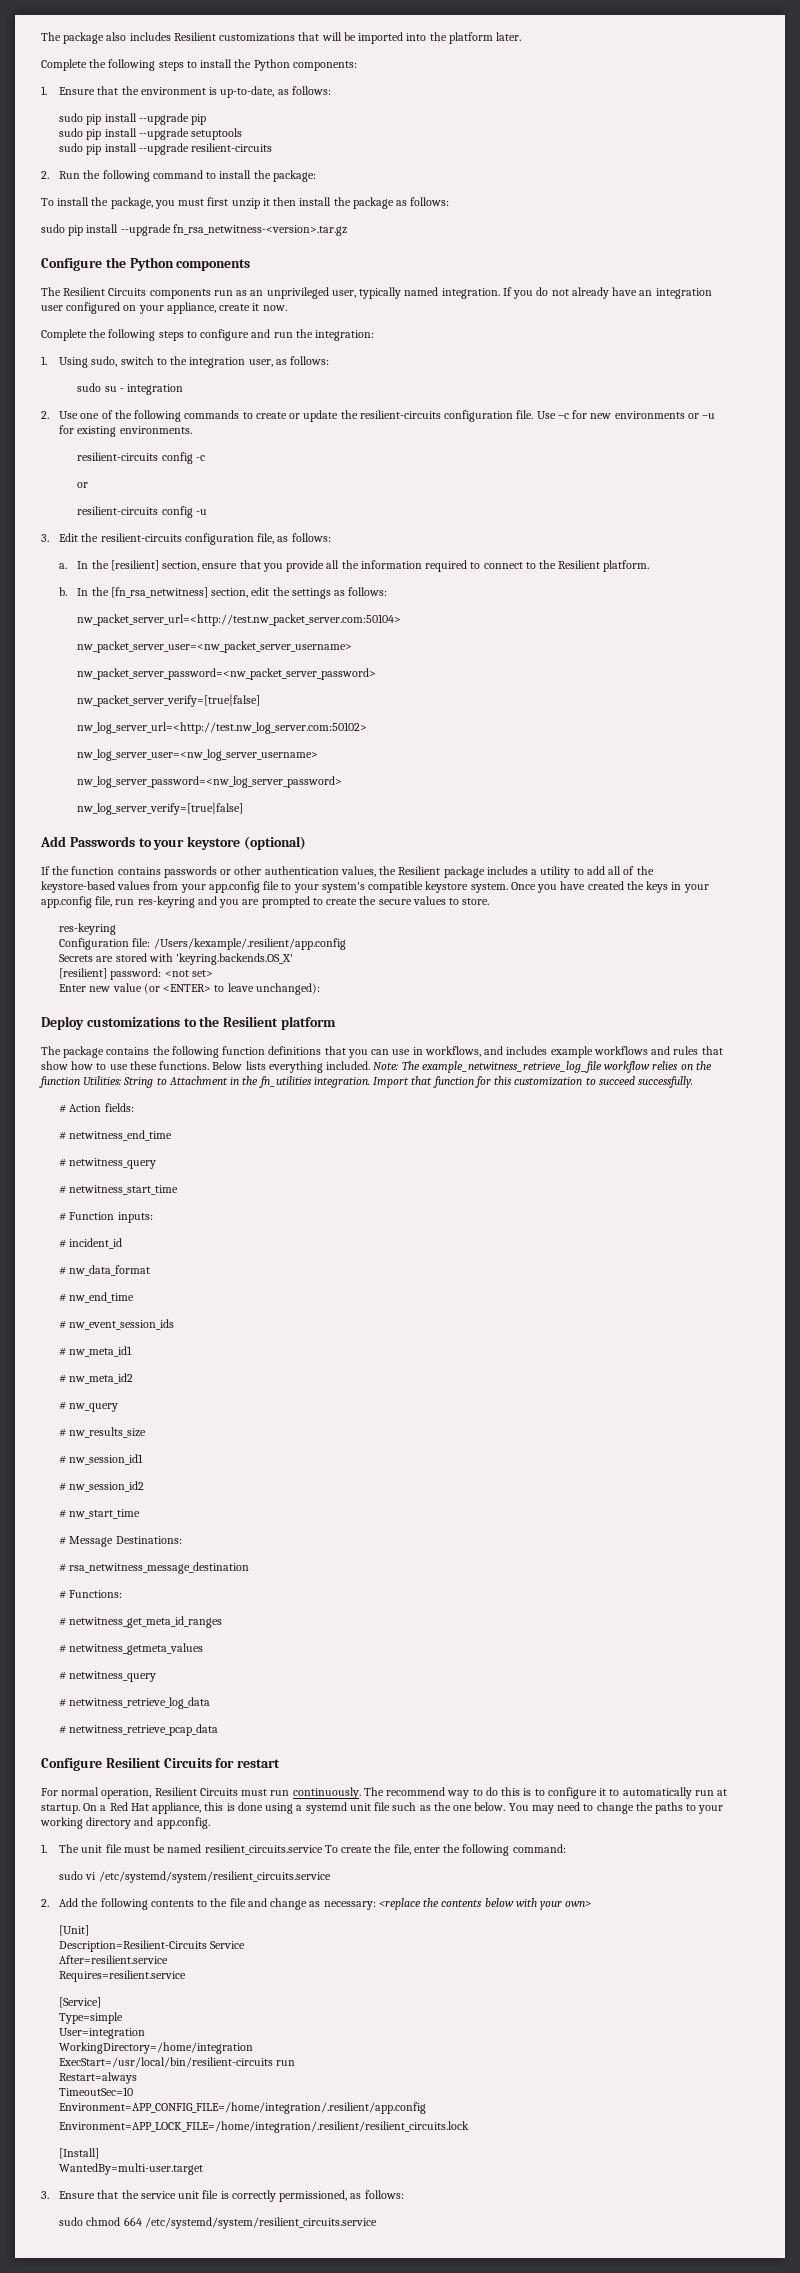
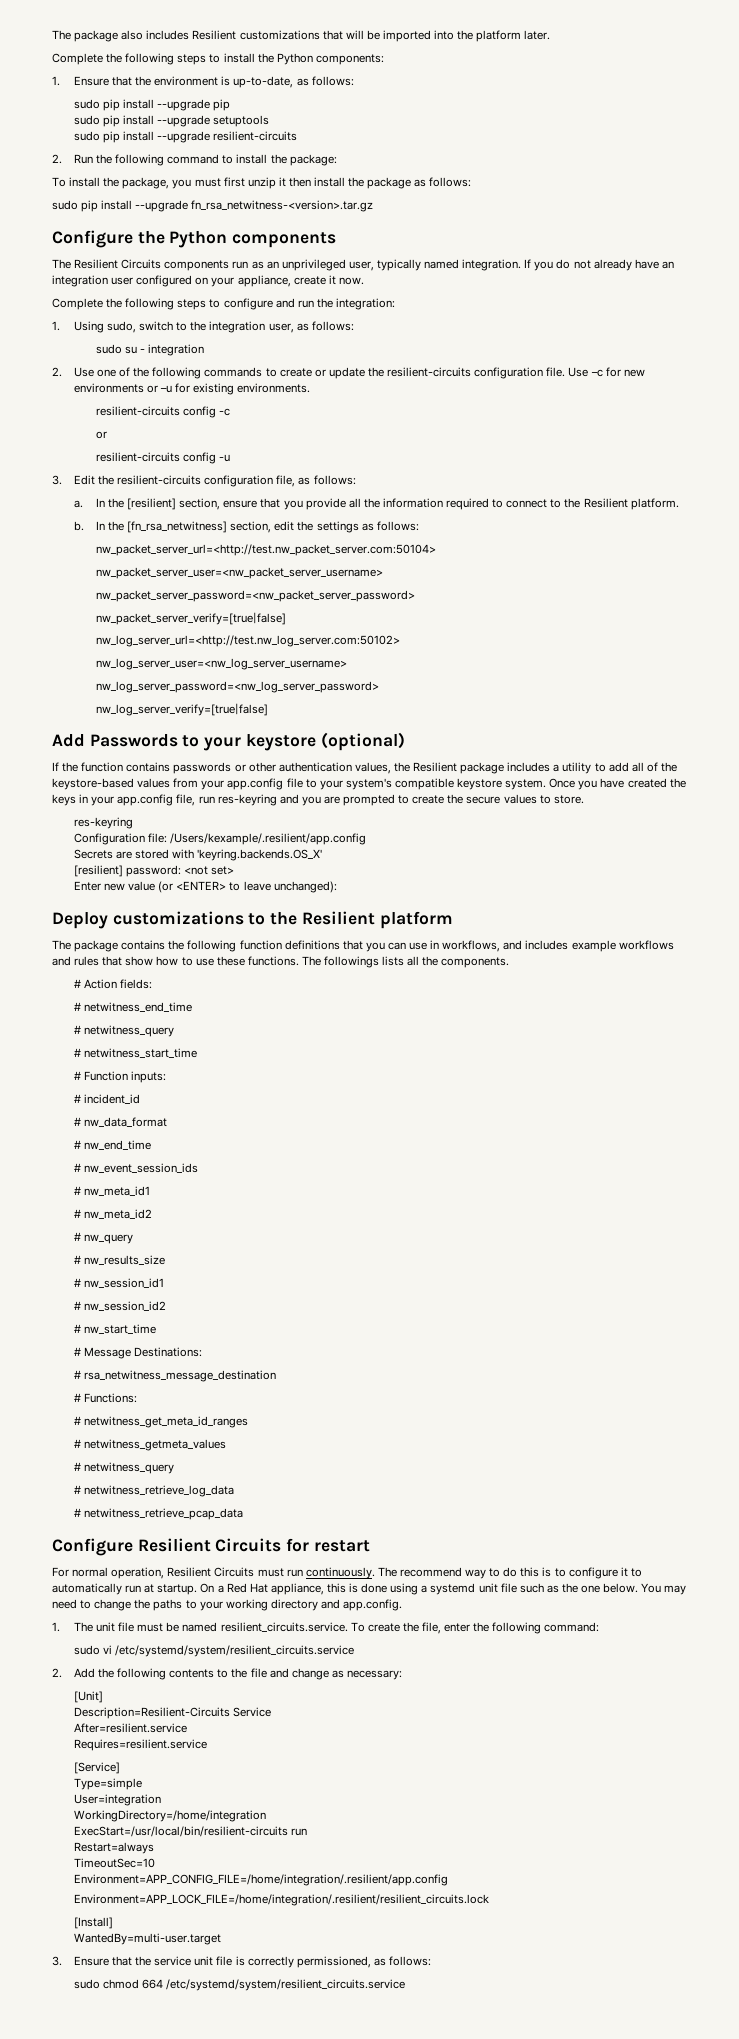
[212,1061,712,1073] [39,1076,694,1088] Below lists everything included. Note: The example_netwitness_retrieve_log_file workflow relies on the function Utilities: String to Attachment in the fn_utilities integration. Import that function for this customization to succeed successfully. -> [301,956,510,968] The followings lists all the components.
[204,1844,323,1855] resilient_circuits.service -> [220,1622,348,1632] resilient_circuits.service.
[378,1898,592,1910] <replace the contents below with your own> -> (402, 1675) none

